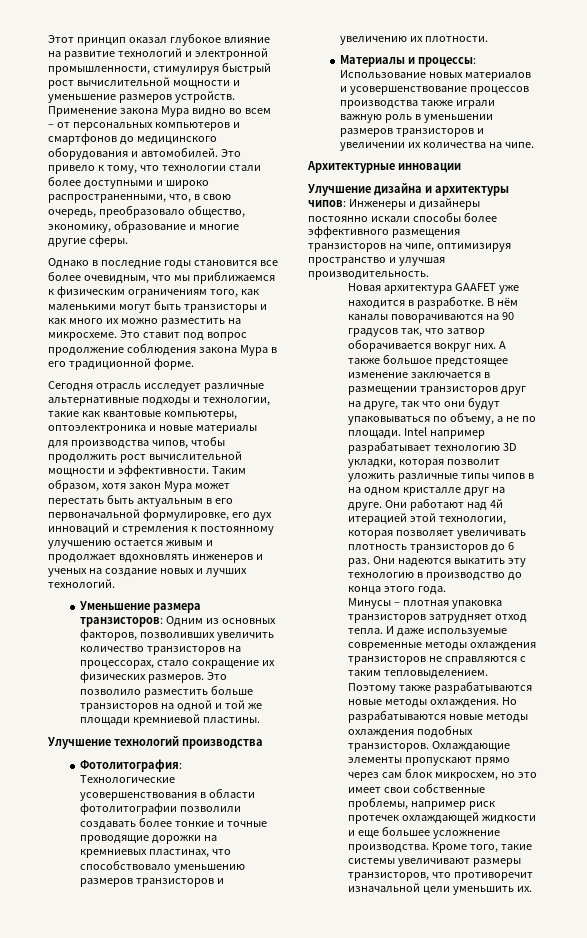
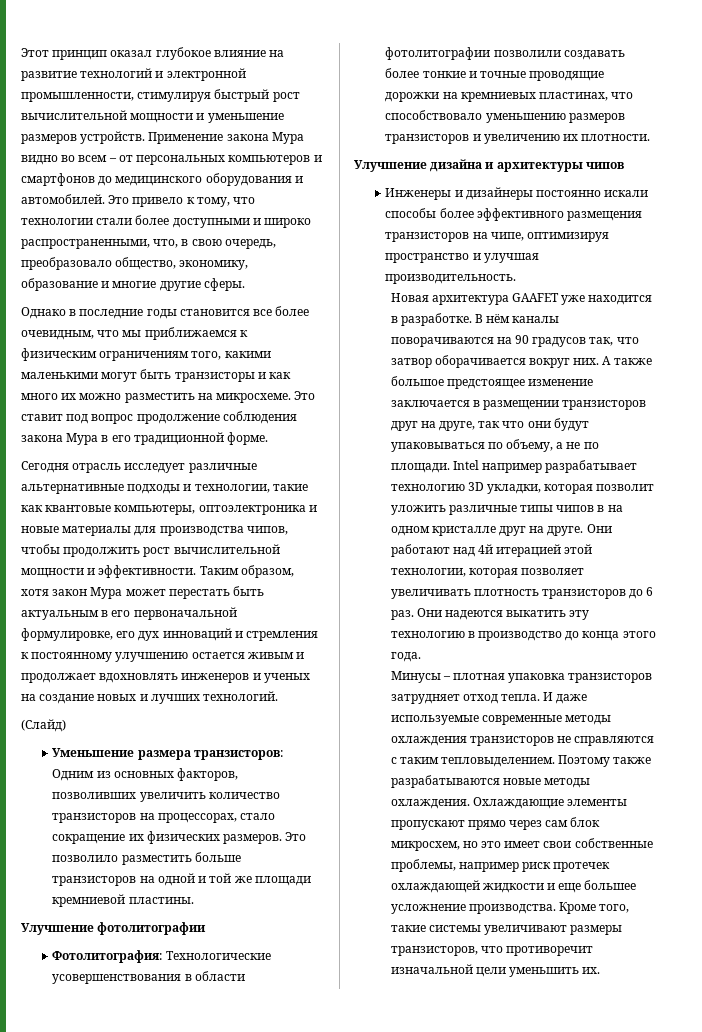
[240,289,259,295] как -> [224,351,271,358] какими
(115, 583) none -> [21,719,66,732] // (Слайд)
[113,736,263,749] технологий производства -> [97,922,207,935] фотолитографии
[340,55,477,67] [340,70,532,81] [340,86,530,95] [340,100,496,109] [340,114,494,123] [340,128,485,137] [340,142,535,151] [307,161,461,173] // Материалы и процессы: Использование новых материалов и усовершенствование процессов производства также играли важную роль в уменьшении размеров транзисторов и увеличении их количества на чипе. // Архитектурные инновации -> (651, 137) none
[308,200,346,207] чипов: -> [585,162,624,169] чипов //
[502,697,518,705] [348,710,529,723] [348,725,474,738] [348,743,430,752] Но разрабатываются новые методы охлаждения подобных транзисторов. -> (470, 804) none

